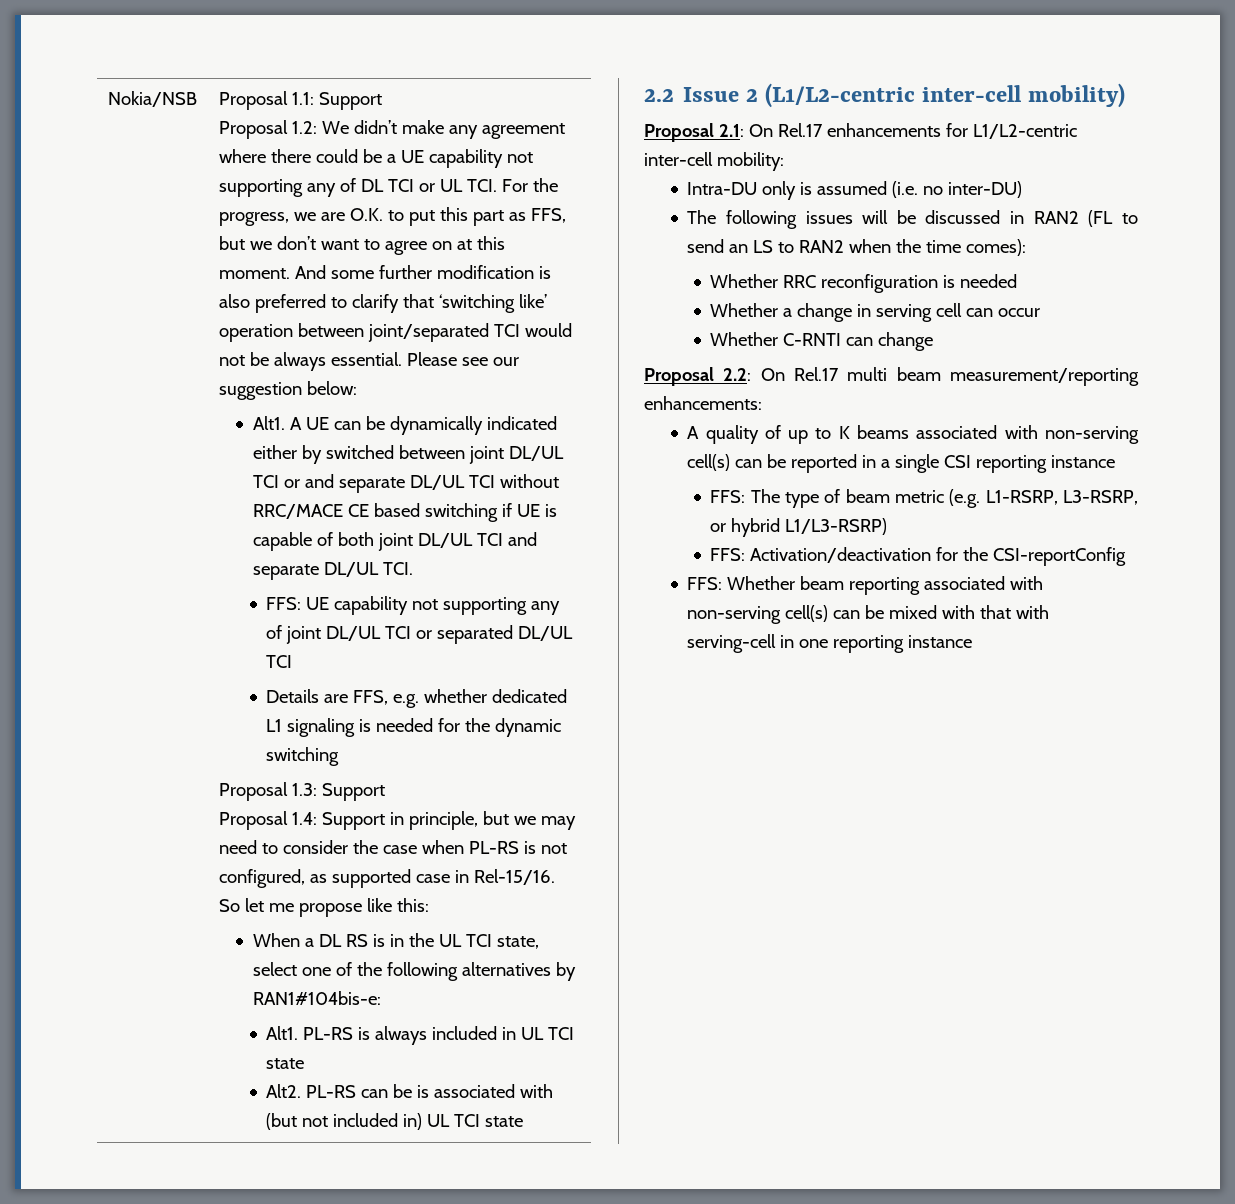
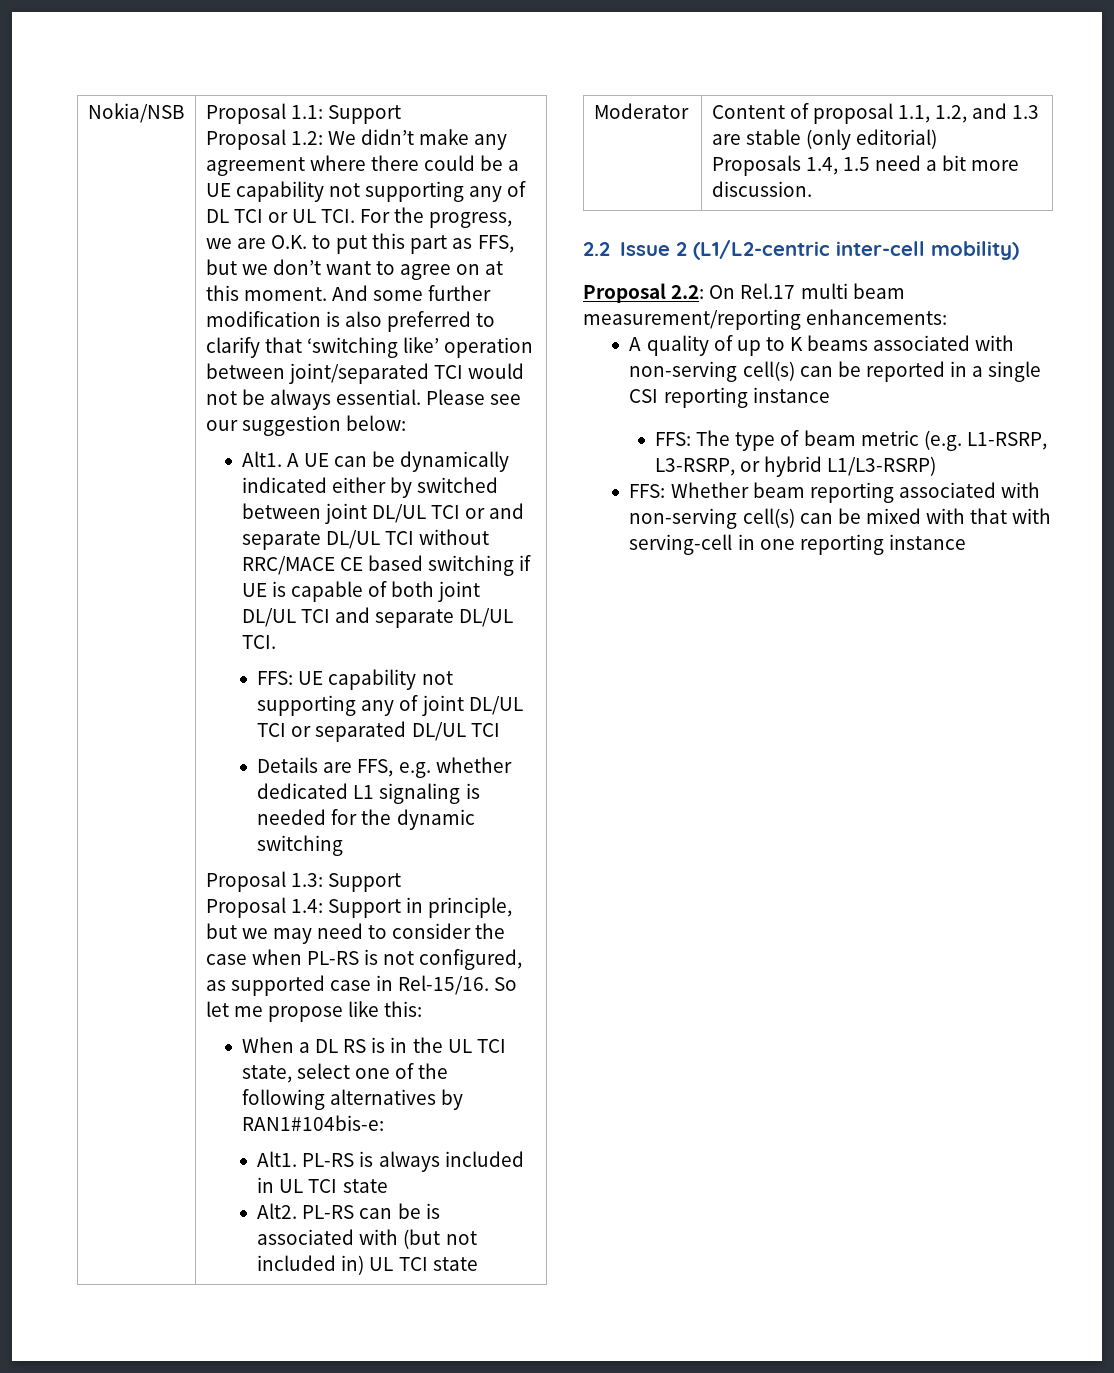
(524, 1121) none -> [593,103,689,119] [711,103,1040,124] [711,129,937,150] [711,155,1020,176] [711,181,812,197] // Moderator | Content of proposal 1.1, 1.2, and 1.3 are stable (only editorial) // Proposals 1.4, 1.5 need a bit more discussion.
[644,123,1077,142] [644,152,784,171] [687,181,1023,200] [687,210,1138,229] [687,239,1027,256] [710,274,1018,293] [710,303,1041,322] [710,332,934,351] // Proposal 2.1: On Rel.17 enhancements for L1/L2-centric inter-cell mobility: // Intra-DU only is assumed (i.e. no inter-DU) // The following issues will be discussed in RAN2 (FL to send an LS to RAN2 when the time comes): // Whether RRC reconfiguration is needed // Whether a change in serving cell can occur // Whether C-RNTI can change -> (1019, 250) none
[710,547,1127,566] // FFS: Activation/deactivation for the CSI-reportConfig -> (937, 466) none

